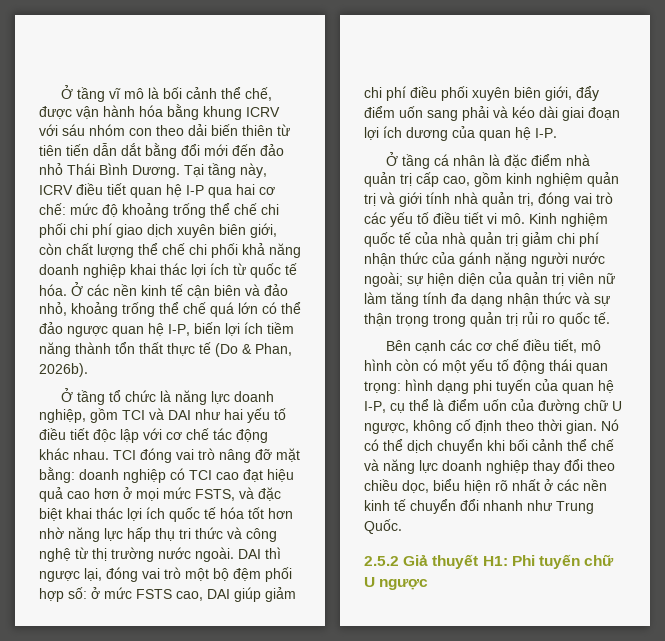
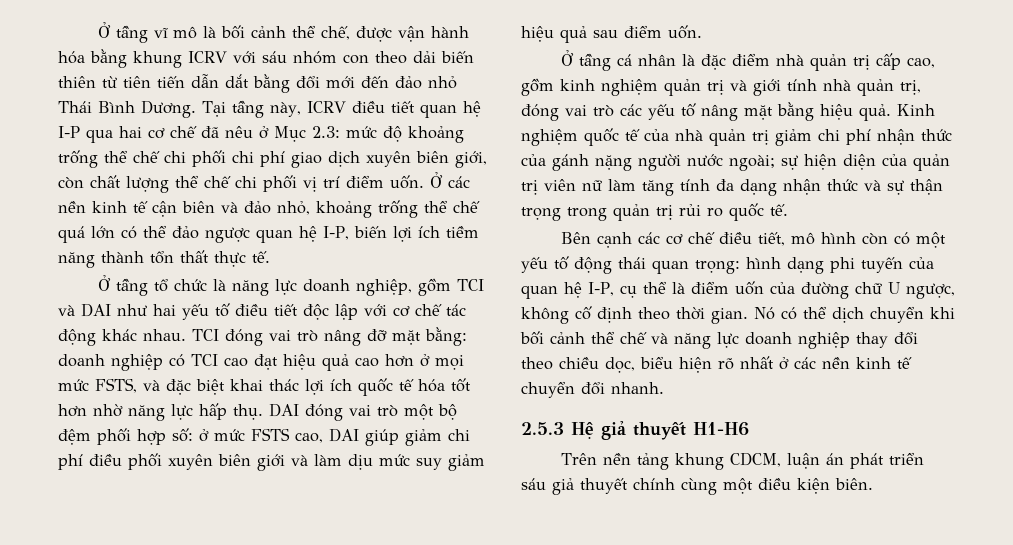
[39,203,66,215] chế: -> [170,126,340,142] chế đã nêu ở Mục 2.3:
[242,243,301,258] [39,263,297,278] [39,284,67,296] khả năng doanh nghiệp khai thác lợi ích từ quốc tế hóa. -> [303,175,424,192] vị trí điểm uốn.
[199,342,292,357] [39,363,88,377] tế (Do & Phan, 2026b). -> [252,251,270,263] tế.
[155,527,277,542] [39,547,281,562] [39,568,102,582] thụ tri thức và công nghệ từ thị trường nước ngoài. DAI thì ngược lại, -> [233,403,299,420] thụ. DAI
[545,86,599,101] [364,106,620,121] [364,126,557,141] giới, đẩy điểm uốn sang phải và kéo dài giai đoạn lợi ích dương của quan hệ I-P. -> [257,454,485,471] [521,25,702,43] giới và làm dịu mức suy giảm hiệu quả sau điểm uốn.
[433,212,525,224] điều tiết vi mô. -> [701,102,891,121] nâng mặt bằng hiệu quả.
[483,500,594,514] [364,519,402,534] [364,554,615,569] [364,577,429,590] nhanh như Trung Quốc. // 2.5.2 Giả thuyết H1: Phi tuyến chữ U ngược -> [611,382,664,394] [521,421,749,440] [561,452,925,470] [521,478,873,495] nhanh. // 2.5.3 Hệ giả thuyết H1-H6 // Trên nền tảng khung CDCM, luận án phát triển sáu giả thuyết chính cùng một điều kiện biên.

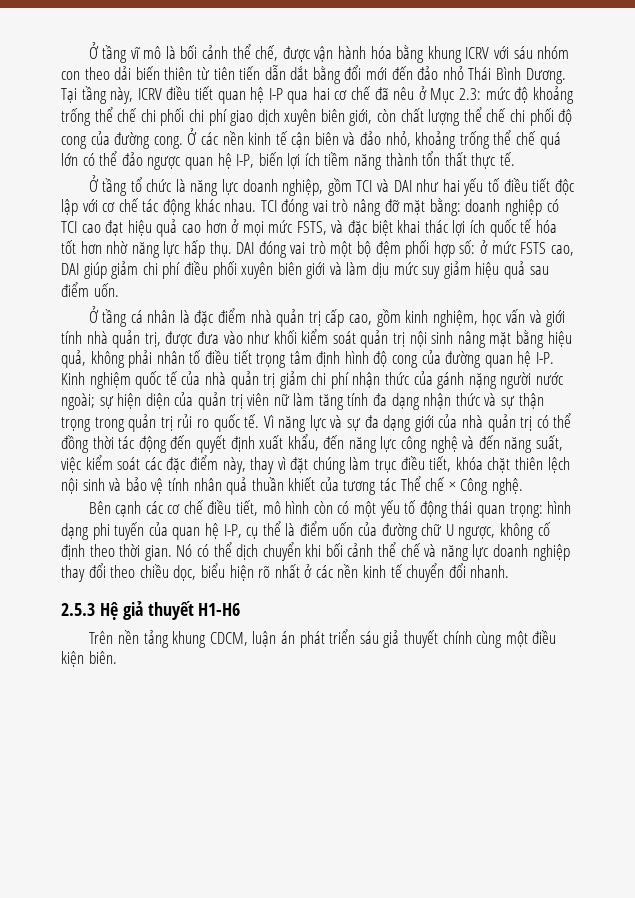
[303,175,424,192] vị trí điểm uốn. -> [558,109,573,125] [61,131,183,149] độ cong của đường cong.
[601,79,724,96] nghiệm quản trị -> [432,309,525,327] nghiệm, học vấn
[521,102,891,121] đóng vai trò các yếu tố nâng mặt bằng hiệu quả. -> [165,329,572,348] [61,350,555,368] được đưa vào như khối kiểm soát quản trị nội sinh nâng mặt bằng hiệu quả, không phải nhân tố điều tiết trọng tâm định hình độ cong của đường quan hệ I-P.
(788, 210) none -> [263,413,572,432] [61,434,564,453] [61,455,570,474] [61,476,524,495] Vì năng lực và sự đa dạng giới của nhà quản trị có thể đồng thời tác động đến quyết định xuất khẩu, đến năng lực công nghệ và đến năng suất, việc kiểm soát các đặc điểm này, thay vì đặt chúng làm trục điều tiết, khóa chặt thiên lệch nội sinh và bảo vệ tính nhân quả thuần khiết của tương tác Thể chế × Công nghệ.

